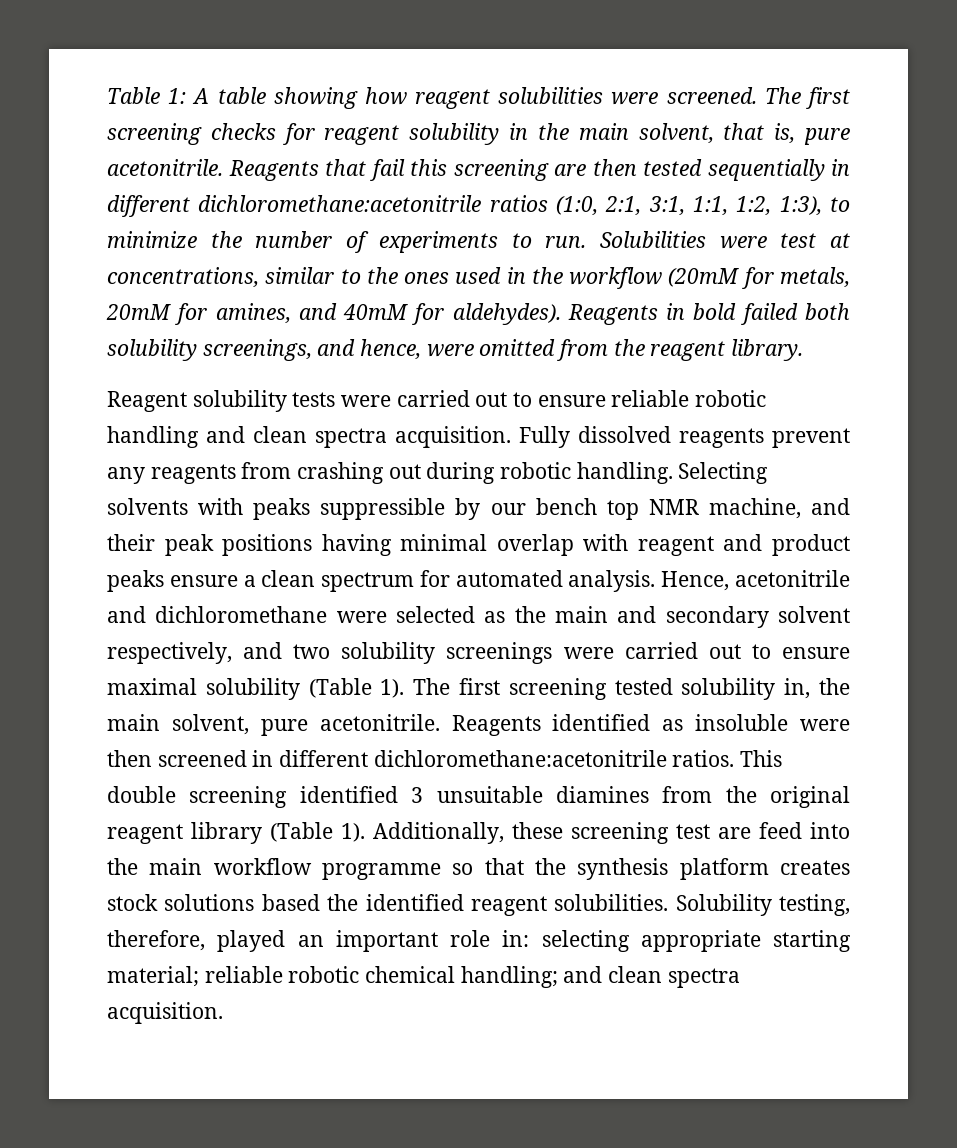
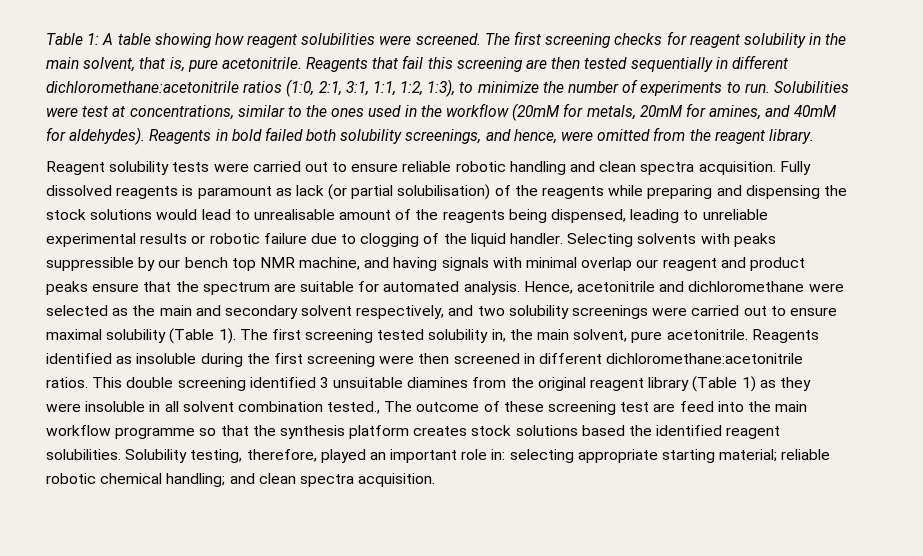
[772,428,850,448] [107,462,673,484] prevent any reagents from crashing out during robotic handling. -> [182,184,847,200] [46,209,768,223] [46,233,564,247] is paramount as lack (or partial solubilisation) of the reagents while preparing and dispensing the stock solutions would lead to unrealisable amount of the reagents being dispensed, leading to unreliable experimental results or robotic failure due to clogging of the liquid handler.
[107,534,392,556] their peak positions having -> [393,257,522,271] having signals with
[583,534,629,551] with -> [636,259,659,268] our
[243,570,415,592] a clean spectrum -> [143,281,355,295] that the spectrum are suitable
(789, 722) none -> [200,353,376,367] during the first screening
[341,822,504,844] 1). Additionally, -> [741,376,811,392] [46,401,500,414] 1) as they were insoluble in all solvent combination tested., The outcome of

